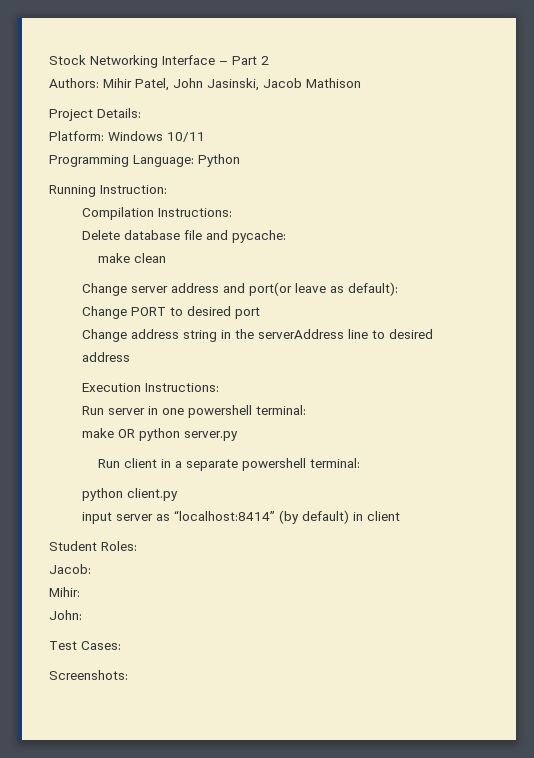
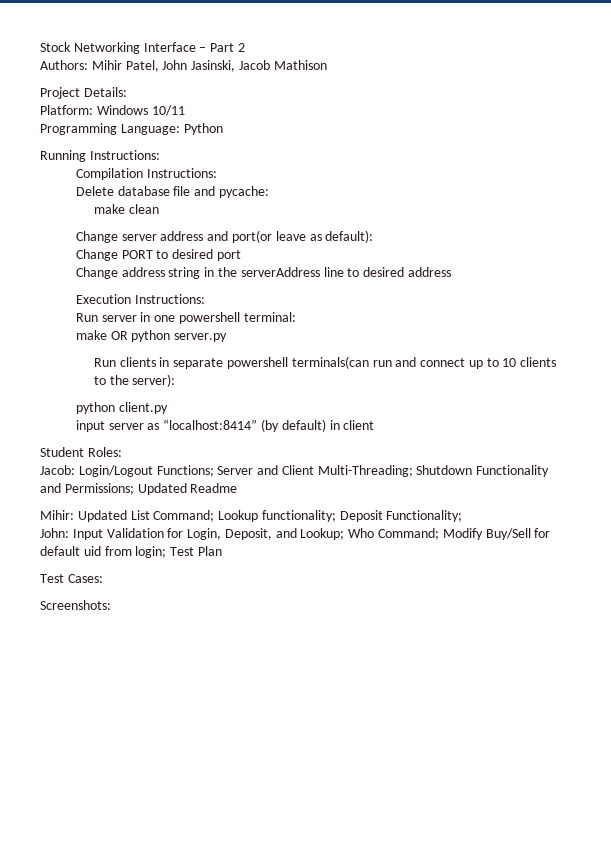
[100,185,167,194] Instruction: -> [89,150,160,160] Instructions:
[123,458,360,471] client in a separate powershell terminal: -> [119,356,557,369] [93,374,176,387] clients in separate powershell terminals(can run and connect up to 10 clients to the server):
[49,587,80,597] [49,610,82,620] // Mihir: // John: -> [78,465,550,477] [40,483,238,495] [40,510,463,522] [40,528,551,540] [40,546,222,558] Login/Logout Functions; Server and Client Multi-Threading; Shutdown Functionality and Permissions; Updated Readme // Mihir: Updated List Command; Lookup functionality; Deposit Functionality; // John: Input Validation for Login, Deposit, and Lookup; Who Command; Modify Buy/Sell for default uid from login; Test Plan

